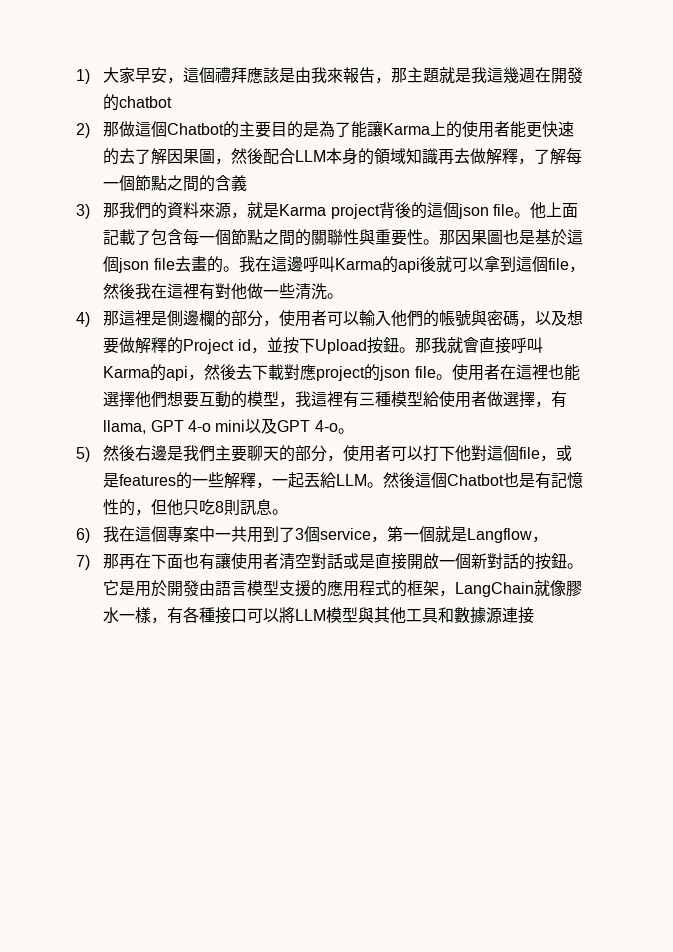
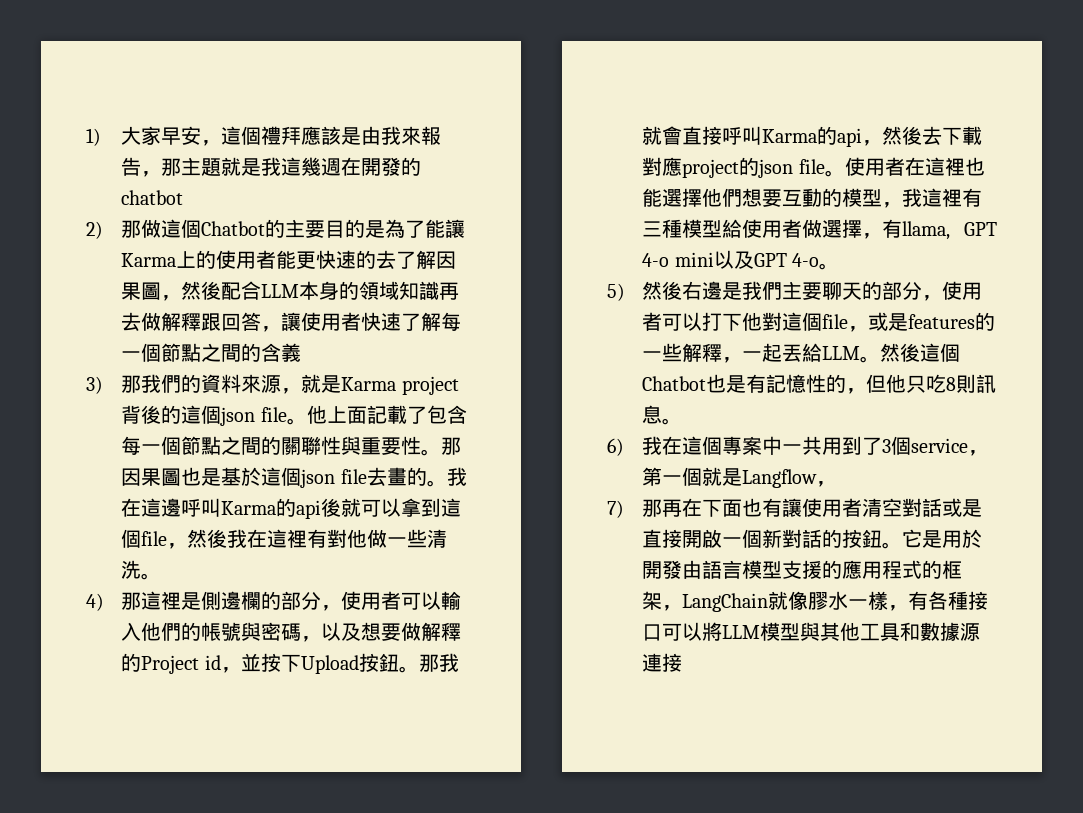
[518,158,535,165] ， -> [201,312,402,332] 跟回答，讓使用者快速

